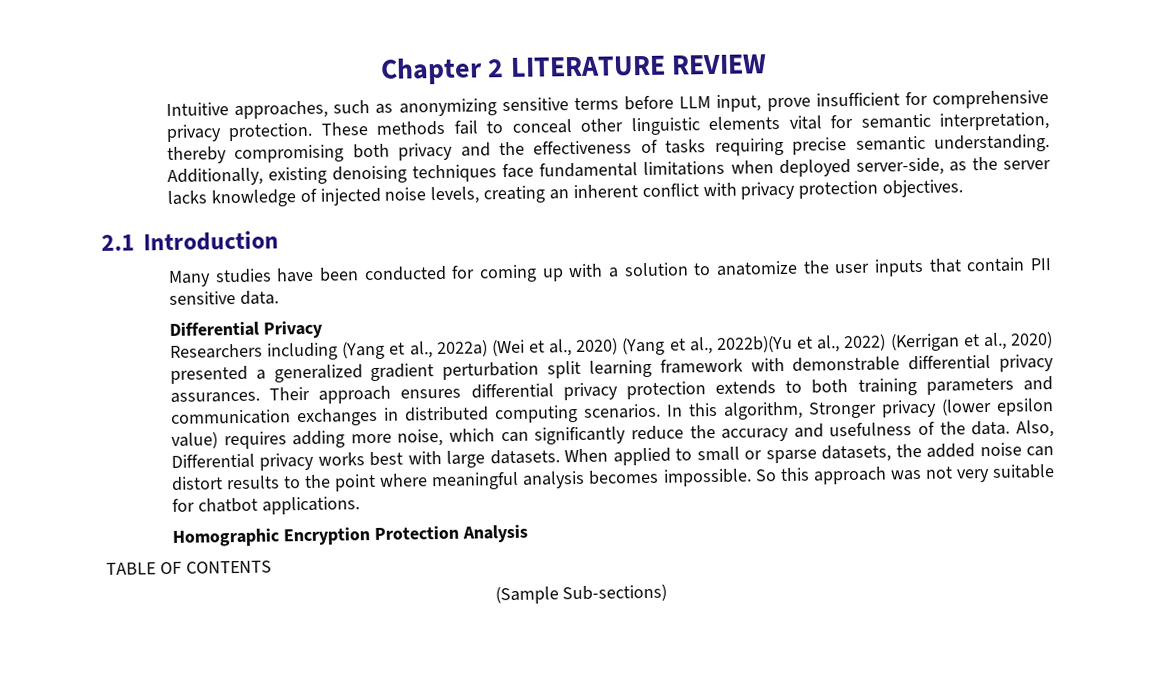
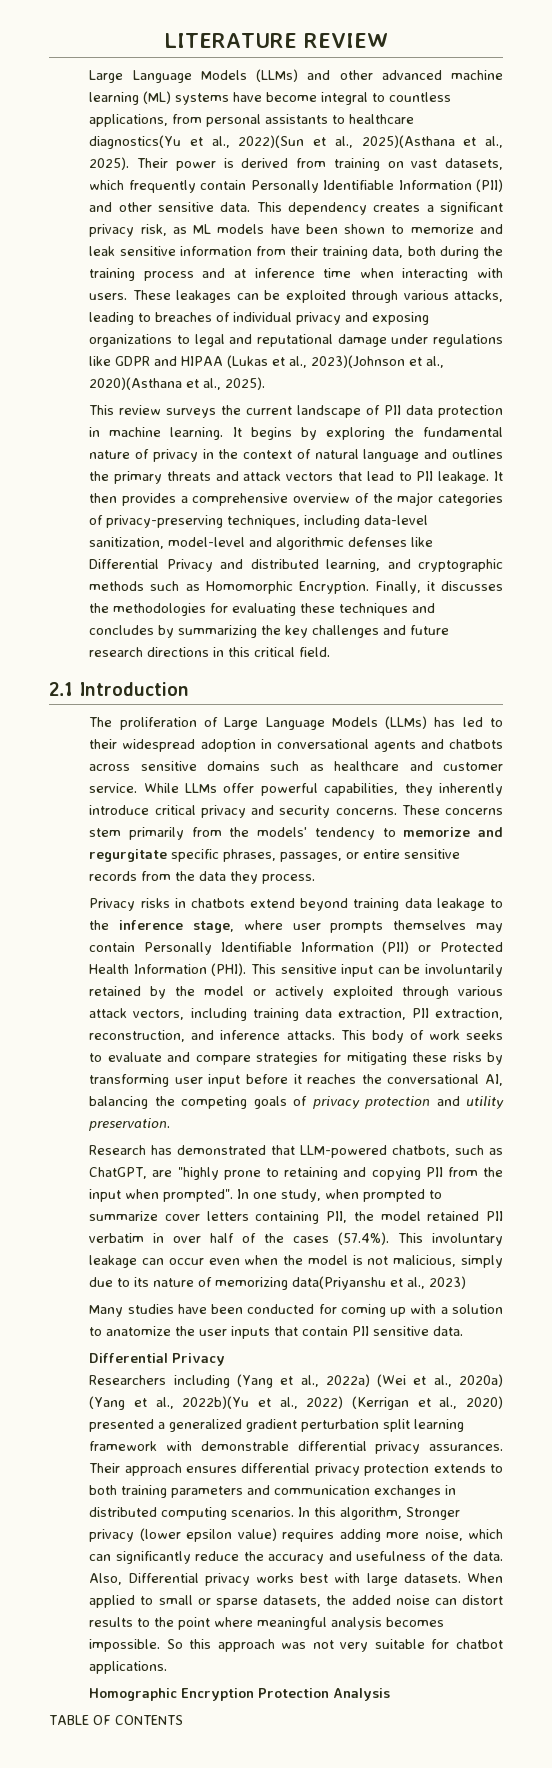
[379,57,505,85] Chapter 2 -> (164, 40) none
[165,90,1049,120] [165,112,1049,143] [166,134,1050,165] [166,156,1052,187] [166,179,964,208] [101,230,279,252] Intuitive approaches, such as anonymizing sensitive terms before LLM input, prove insufficient for comprehensive privacy protection. These methods fail to conceal other linguistic elements vital for semantic interpretation, thereby compromising both privacy and the effectiveness of tasks requiring precise semantic understanding. Additionally, existing denoising techniques face fundamental limitations when deployed server-side, as the server lacks knowledge of injected noise levels, creating an inherent conflict with privacy protection objectives. // 2.1 Introduction -> [89,69,503,83] [89,91,452,105] [89,114,415,127] [89,135,503,149] [89,157,503,171] [89,179,503,193] [89,202,503,215] [89,224,503,237] [89,246,504,259] [89,268,503,281] [89,290,503,303] [89,312,430,325] [89,334,503,347] [89,355,445,368] [89,377,266,390] [89,405,503,418] [89,427,503,440] [89,449,503,462] [89,471,503,484] [89,492,503,506] [89,515,429,528] [89,537,434,550] [89,559,503,572] [89,581,503,594] [89,603,436,616] [89,625,450,638] [89,647,331,657] [49,682,190,696] [89,716,503,730] [89,739,503,752] [89,761,504,771] [89,783,504,796] [89,805,503,818] [89,827,503,840] [89,849,461,862] [89,871,316,884] [89,898,504,911] [89,920,503,933] [89,941,503,955] [89,963,503,977] [89,986,503,999] [89,1008,503,1021] [89,1030,503,1043] [89,1052,504,1065] [89,1074,503,1087] [89,1096,504,1109] [89,1118,171,1131] [89,1145,504,1158] [89,1167,504,1180] [89,1189,443,1202] [89,1211,503,1224] [89,1232,503,1246] [89,1255,503,1268] [89,1276,467,1290] Large Language Models (LLMs) and other advanced machine learning (ML) systems have become integral to countless applications, from personal assistants to healthcare diagnostics(Yu et al., 2022)(Sun et al., 2025)(Asthana et al., 2025). Their power is derived from training on vast datasets, which frequently contain Personally Identifiable Information (PII) and other sensitive data. This dependency creates a significant privacy risk, as ML models have been shown to memorize and leak sensitive information from their training data, both during the training process and at inference time when interacting with users. These leakages can be exploited through various attacks, leading to breaches of individual privacy and exposing organizations to legal and reputational damage under regulations like GDPR and HIPAA (Lukas et al., 2023)(Johnson et al., 2020)(Asthana et al., 2025). // This review surveys the current landscape of PII data protection in machine learning. It begins by exploring the fundamental nature of privacy in the context of natural language and outlines the primary threats and attack vectors that lead to PII leakage. It then provides a comprehensive overview of the major categories of privacy-preserving techniques, including data-level sanitization, model-level and algorithmic defenses like Differential Privacy and distributed learning, and cryptographic methods such as Homomorphic Encryption. Finally, it discusses the methodologies for evaluating these techniques and concludes by summarizing the key challenges and future research directions in this critical field. // 2.1 Introduction // The proliferation of Large Language Models (LLMs) has led to their widespread adoption in conversational agents and chatbots across sensitive domains such as healthcare and customer service. While LLMs offer powerful capabilities, they inherently introduce critical privacy and security concerns. These concerns stem primarily from the models' tendency to memorize and regurgitate specific phrases, passages, or entire sensitive records from the data they process. // Privacy risks in chatbots extend beyond training data leakage to the inference stage, where user prompts themselves may contain Personally Identifiable Information (PII) or Protected Health Information (PHI). This sensitive input can be involuntarily retained by the model or actively exploited through various attack vectors, including training data extraction, PII extraction, reconstruction, and inference attacks. This body of work seeks to evaluate and compare strategies for mitigating these risks by transforming user input before it reaches the conversational AI, balancing the competing goals of privacy protection and utility preservation. // Research has demonstrated that LLM-powered chatbots, such as ChatGPT, are "highly prone to retaining and copying PII from the input when prompted". In one study, when prompted to summarize cover letters containing PII, the model retained PII verbatim in over half of the cases (57.4%). This involuntary leakage can occur even when the model is not malicious, simply due to its nature of memorizing data(Priyanshu et al., 2023)
[575,337,619,356] 2020) -> [459,1374,504,1387] 2020a)
[494,583,668,605] // (Sample Sub-sections) -> (183, 1720) none

